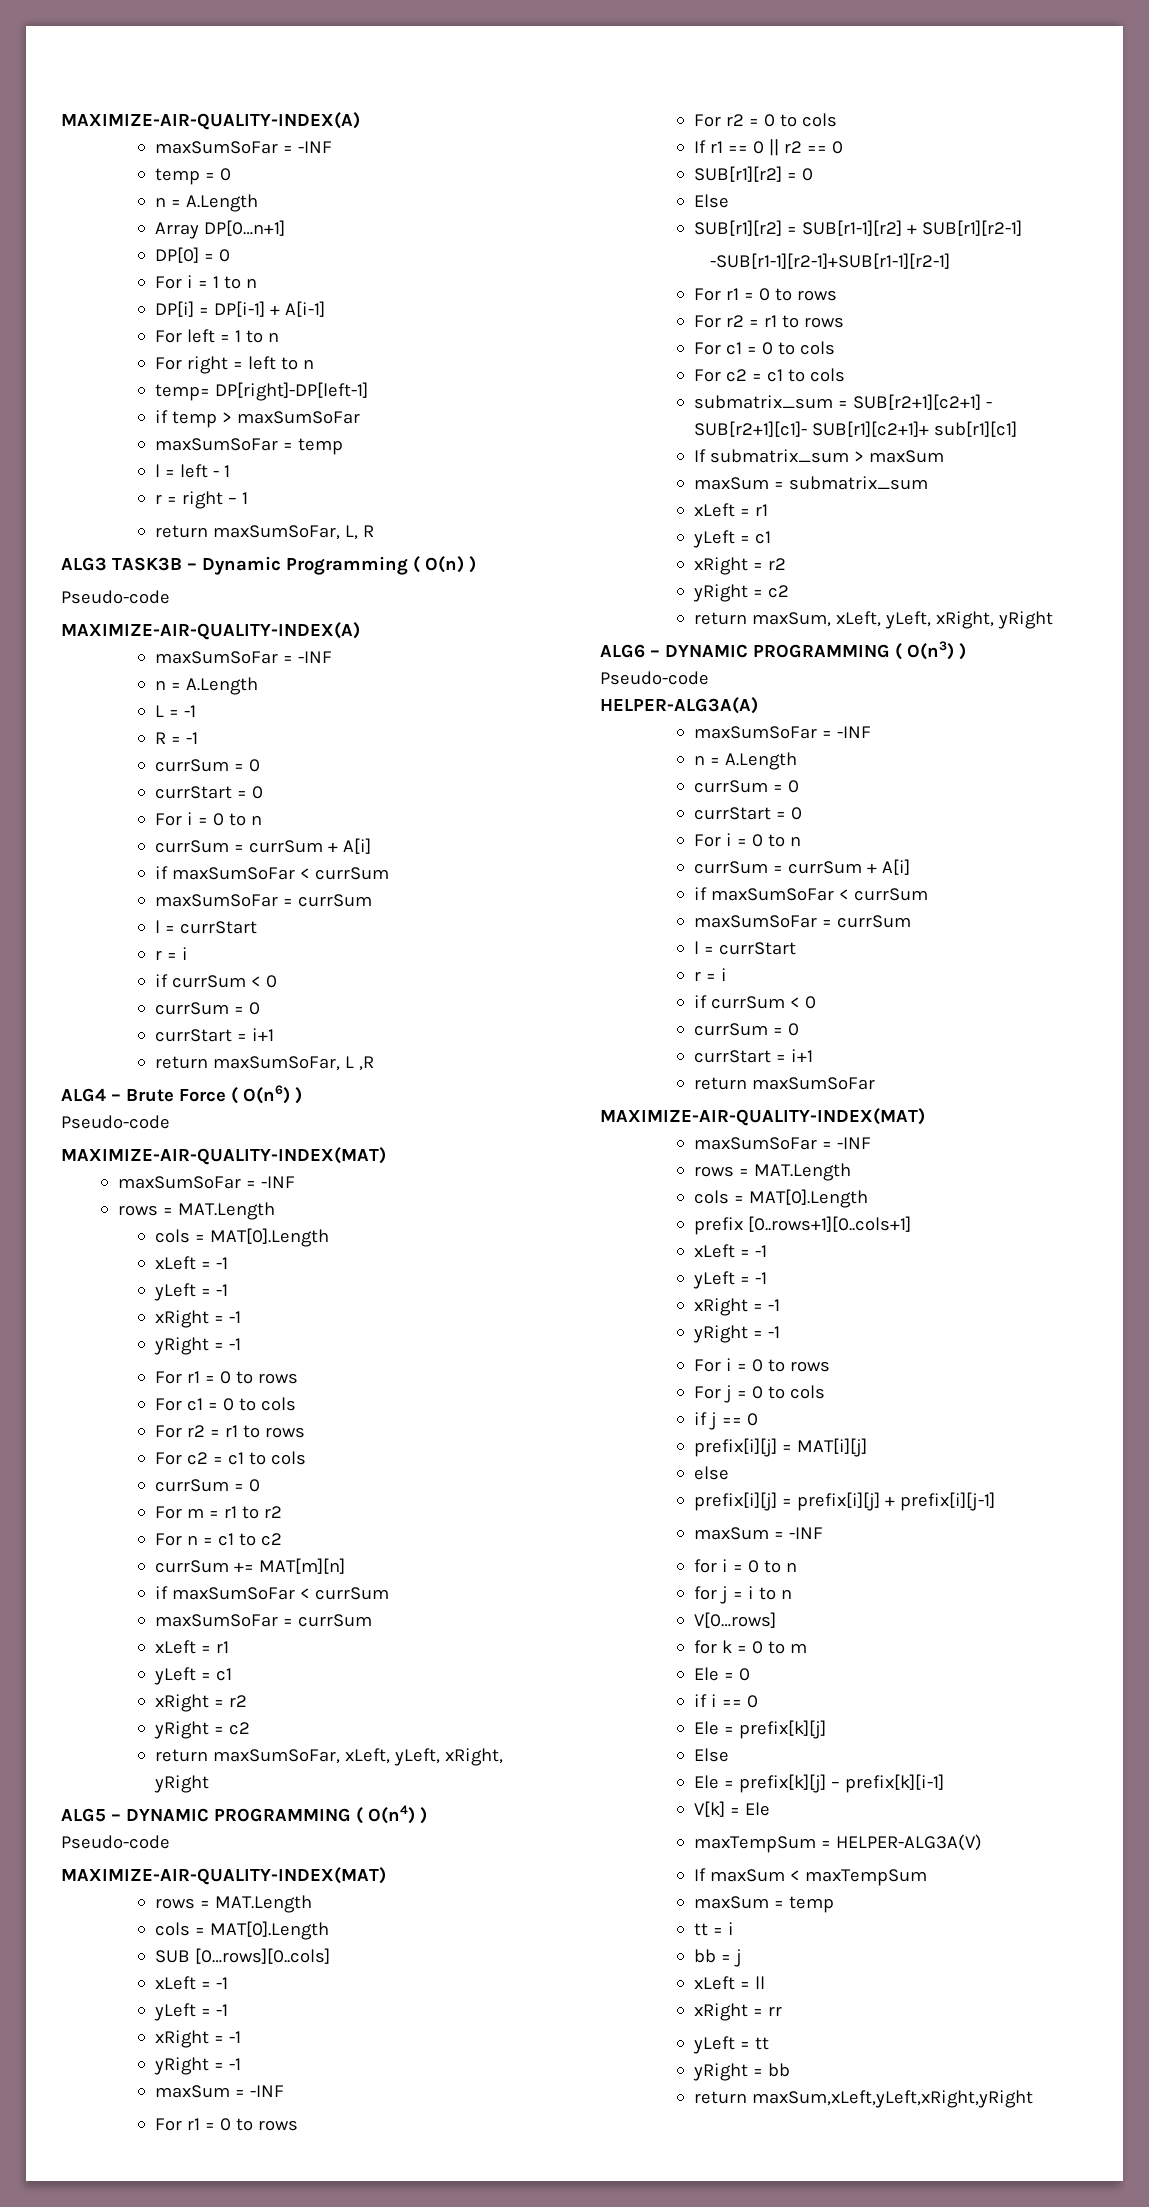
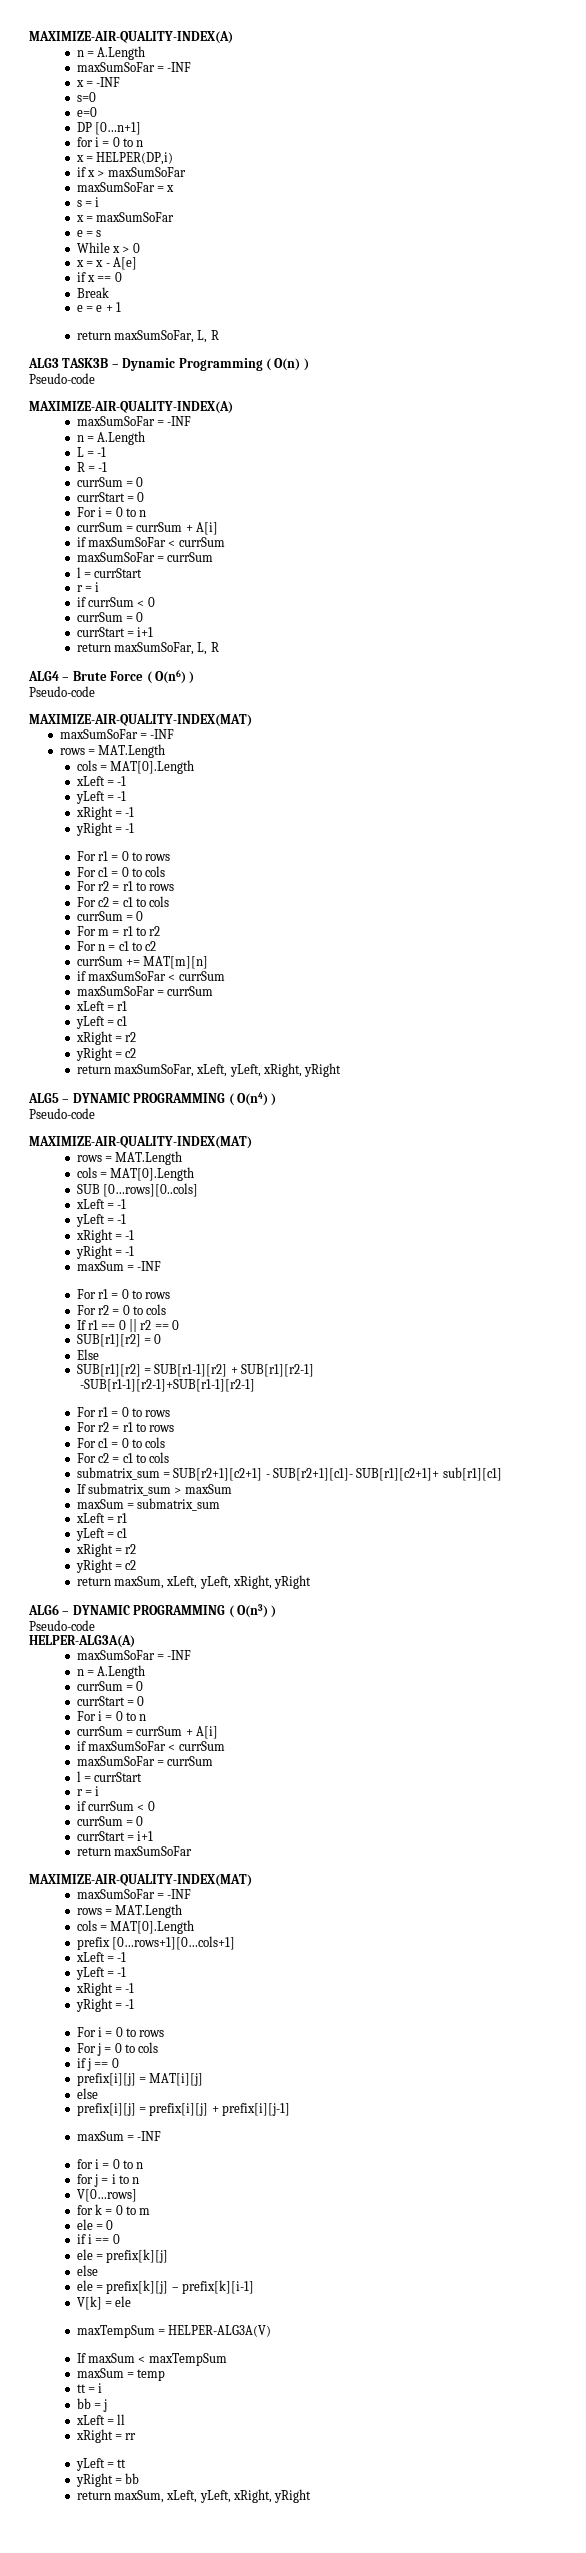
[61,112,360,130] [154,141,332,154] [154,168,231,185] [154,194,258,212] [154,220,285,239] [154,247,230,263] [154,275,257,289] [154,301,325,317] [154,329,279,343] [154,356,314,374] [154,382,368,401] [154,410,217,428] MAXIMIZE-AIR-QUALITY-INDEX(A) // maxSumSoFar = -INF // temp = 0 // n = A.Length // Array DP[0…n+1] // DP[0] = 0 // For i = 1 to n // DP[i] = DP[i-1] + A[i-1] // For left = 1 to n // For right = left to n // temp= DP[right]-DP[left-1] // if temp -> [29,31,233,44] [76,46,146,60] [76,62,192,72] [75,77,121,87] [76,92,96,102] [76,107,97,117] [76,122,141,135] [76,137,144,147] [75,152,174,165] [76,167,95,177] MAXIMIZE-AIR-QUALITY-INDEX(A) // n = A.Length // maxSumSoFar = -INF // x = -INF // s=0 // e=0 // DP [0…n+1] // for i = 0 to n // x = HELPER(DP,i) // if x
[297,438,343,455] [154,464,230,478] [154,491,237,509] temp // l = left - 1 // r = right – -> [166,185,175,192] [76,197,100,207] [75,212,175,222] [76,230,102,237] [76,242,140,253] [75,257,138,270] [76,272,122,282] [76,287,109,298] [76,305,113,312] x // s = i // x = maxSumSoFar // e = s // While x > 0 // x = x - A[e] // if x == 0 // Break // e = e +
[344,1056,374,1071] L ,R -> [197,642,219,655] L, R
[747,1216,911,1232] [0..rows+1][0..cols+1] -> [111,1936,235,1950] [0…rows+1][0…cols+1]
[693,1667,719,1681] Ele -> [76,2219,93,2230] ele
[693,1721,719,1735] Ele -> [76,2249,93,2260] ele
[693,1748,729,1762] [693,1775,719,1789] Else // Ele -> [76,2265,98,2276] [76,2280,93,2291] else // ele
[744,1802,770,1816] Ele -> [115,2296,132,2307] ele
[751,2090,1033,2108] maxSum,xLeft,yLeft,xRight,yRight -> [113,2489,312,2503] maxSum, xLeft, yLeft, xRight, yRight

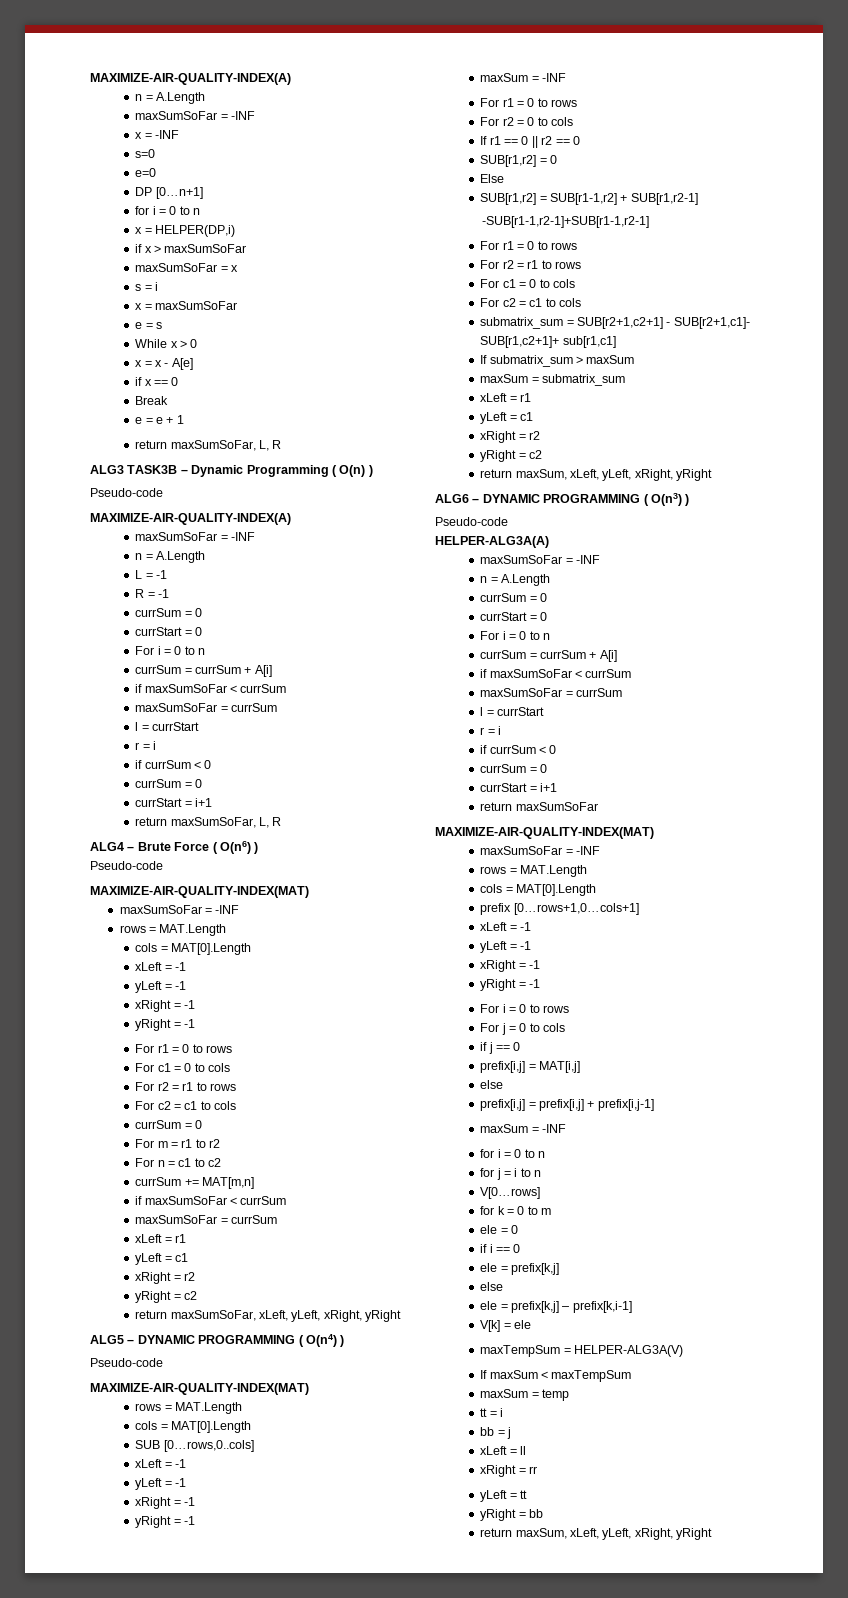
[143,956,209,969] MAT[m][n] -> [202,1177,255,1189] MAT[m,n]
[102,1183,198,1197] [0…rows][0..cols] -> [163,1440,254,1452] [0…rows,0..cols]
[76,1334,141,1347] SUB[r1][r2] -> [480,155,537,167] SUB[r1,r2]
[76,1364,315,1377] [79,1379,255,1392] SUB[r1][r2] = SUB[r1-1][r2] + SUB[r1][r2-1] // -SUB[r1-1][r2-1]+SUB[r1-1][r2-1] -> [480,193,698,205] [482,216,650,228] SUB[r1,r2] = SUB[r1-1,r2] + SUB[r1,r2-1] // -SUB[r1-1,r2-1]+SUB[r1-1,r2-1]
[173,1467,502,1481] SUB[r2+1][c2+1] - SUB[r2+1][c1]- SUB[r1][c2+1]+ sub[r1][c1] -> [577,317,750,329] [480,336,616,348] SUB[r2+1,c2+1] - SUB[r2+1,c1]- SUB[r1,c2+1]+ sub[r1,c1]
[111,1936,235,1950] [0…rows+1][0…cols+1] -> [513,903,639,915] [0…rows+1,0…cols+1]
[76,2073,204,2086] [76,2088,98,2099] [76,2103,291,2116] prefix[i][j] = MAT[i][j] // else // prefix[i][j] = prefix[i][j] + prefix[i][j-1] -> [480,1061,581,1073] [480,1080,504,1089] [480,1099,654,1111] prefix[i,j] = MAT[i,j] // else // prefix[i,j] = prefix[i,j] + prefix[i,j-1]
[106,2249,169,2263] prefix[k][j] -> [511,1263,560,1275] prefix[k,j]
[106,2280,255,2294] prefix[k][j] – prefix[k][i-1] -> [511,1301,632,1313] prefix[k,j] – prefix[k,i-1]

